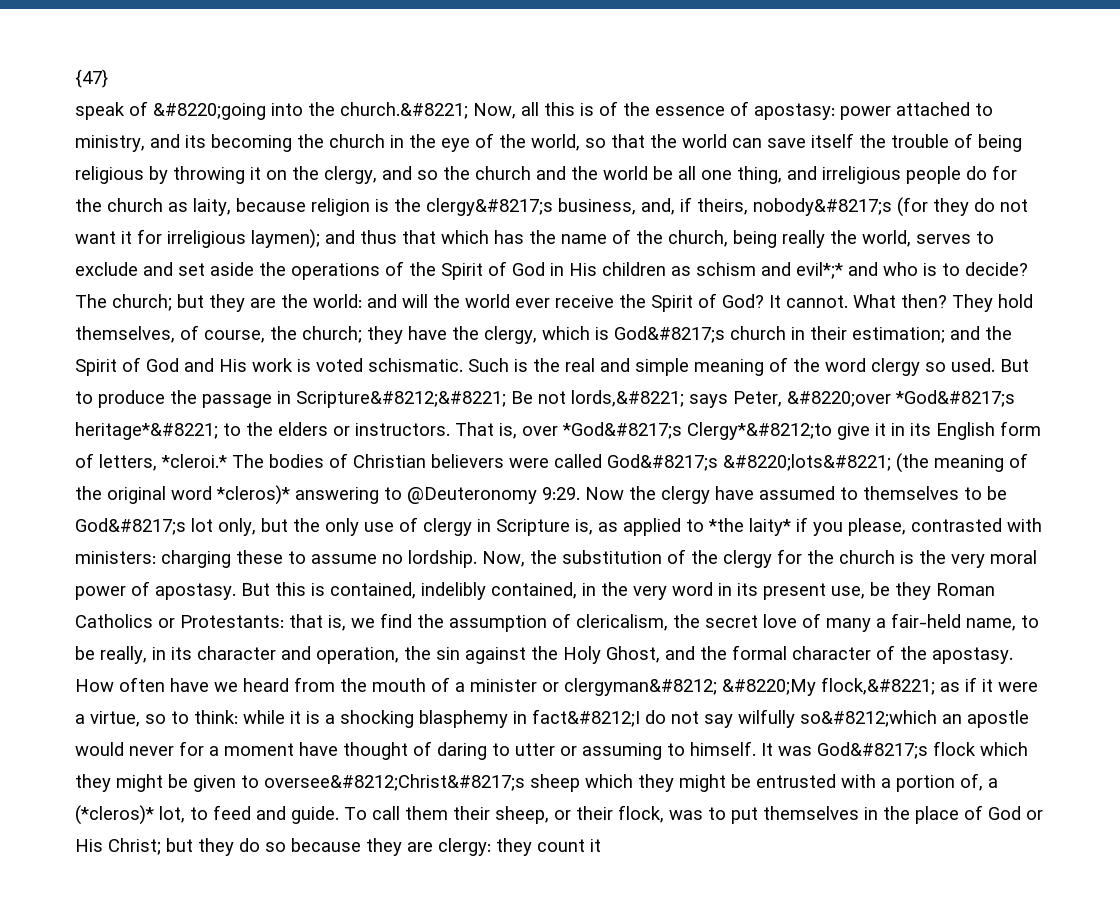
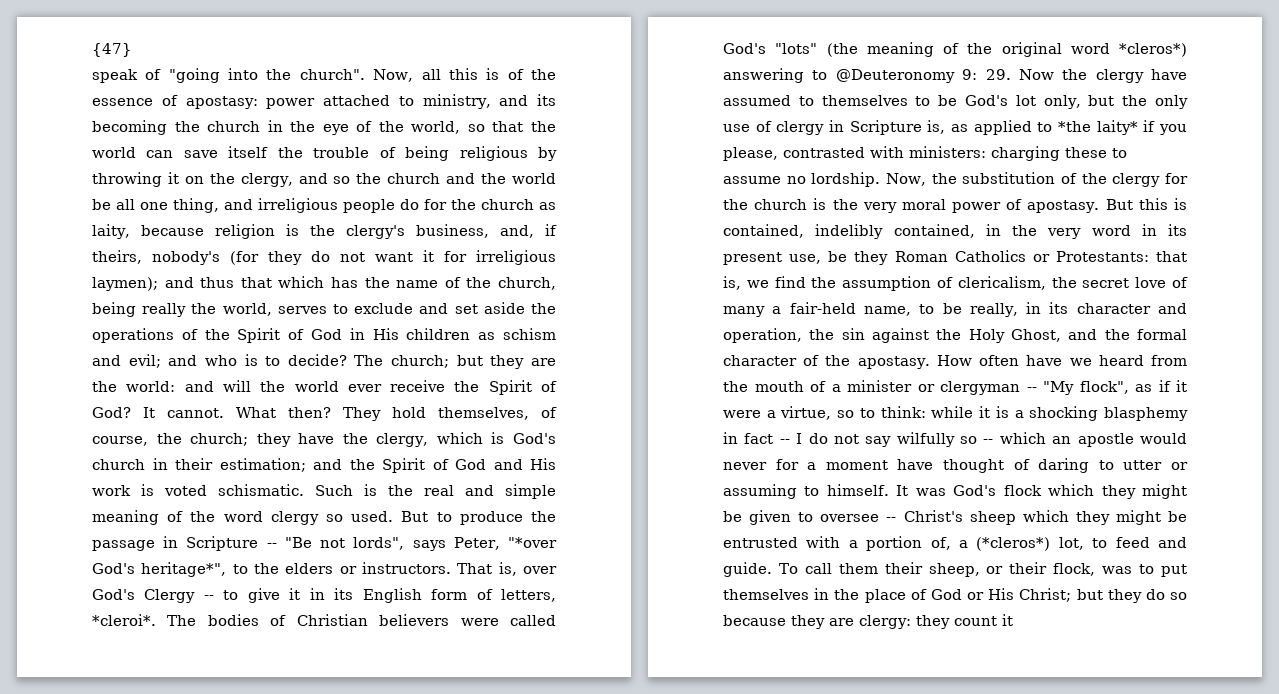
[153,103,266,120] &#8220;going -> [168,68,220,83] "going
[340,102,468,119] church.&#8221; -> [299,69,365,80] church".
[426,198,553,216] clergy&#8217;s -> [345,225,405,239] clergy's
[753,198,892,216] nobody&#8217;s -> [152,251,220,265] nobody's
[796,262,843,279] evil*;* -> [128,354,161,368] evil;
[614,326,725,343] God&#8217;s -> [513,433,556,444] God's
[296,390,1015,408] [75,422,218,440] Scripture&#8212;&#8221; Be not lords,&#8221; says Peter, &#8220;over *God&#8217;s heritage*&#8221; -> [186,536,557,551] [92,562,227,577] Scripture -- "Be not lords", says Peter, "*over God's heritage*",
[562,422,832,440] *God&#8217;s Clergy*&#8212;to -> [92,589,239,603] God's Clergy -- to
[161,454,227,468] *cleroi.* -> [92,614,156,626] *cleroi*.
[607,454,891,471] God&#8217;s &#8220;lots&#8221; -> [723,43,818,54] God's "lots"
[216,485,290,505] *cleros)* -> [1119,43,1187,57] *cleros*)
[542,487,580,500] 9:29. -> [962,69,1011,80] 9: 29.
[75,518,186,535] God&#8217;s -> [965,95,1009,106] God's
[564,677,935,696] clergyman&#8212; &#8220;My flock,&#8221; -> [940,381,1129,395] clergyman -- "My flock",
[532,709,640,727] fact&#8212;I -> [744,433,803,444] fact -- I
[800,710,937,727] so&#8212;which -> [960,432,1046,444] so -- which
[817,742,928,759] God&#8217;s -> [953,485,997,496] God's
[264,774,525,791] oversee&#8212;Christ&#8217;s -> [820,510,963,522] oversee -- Christ's
[75,805,154,825] (*cleros)* -> [976,537,1051,551] (*cleros*)

